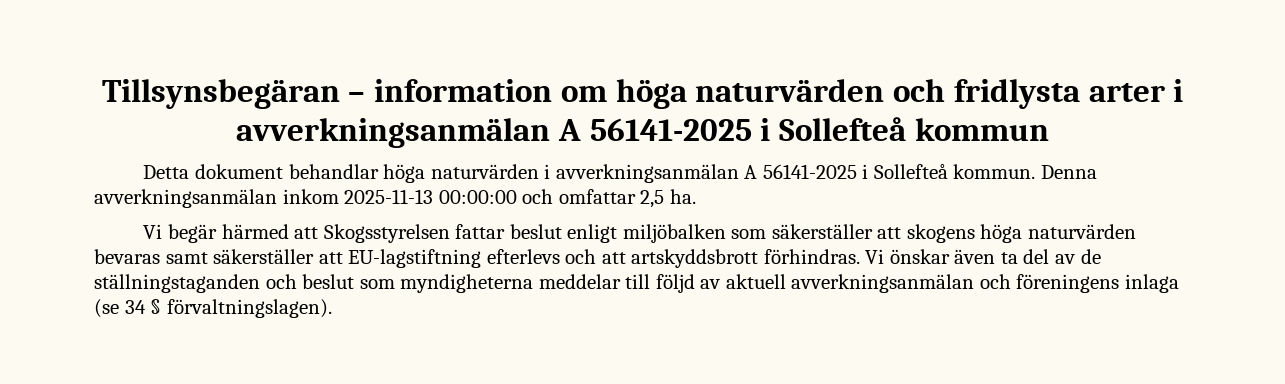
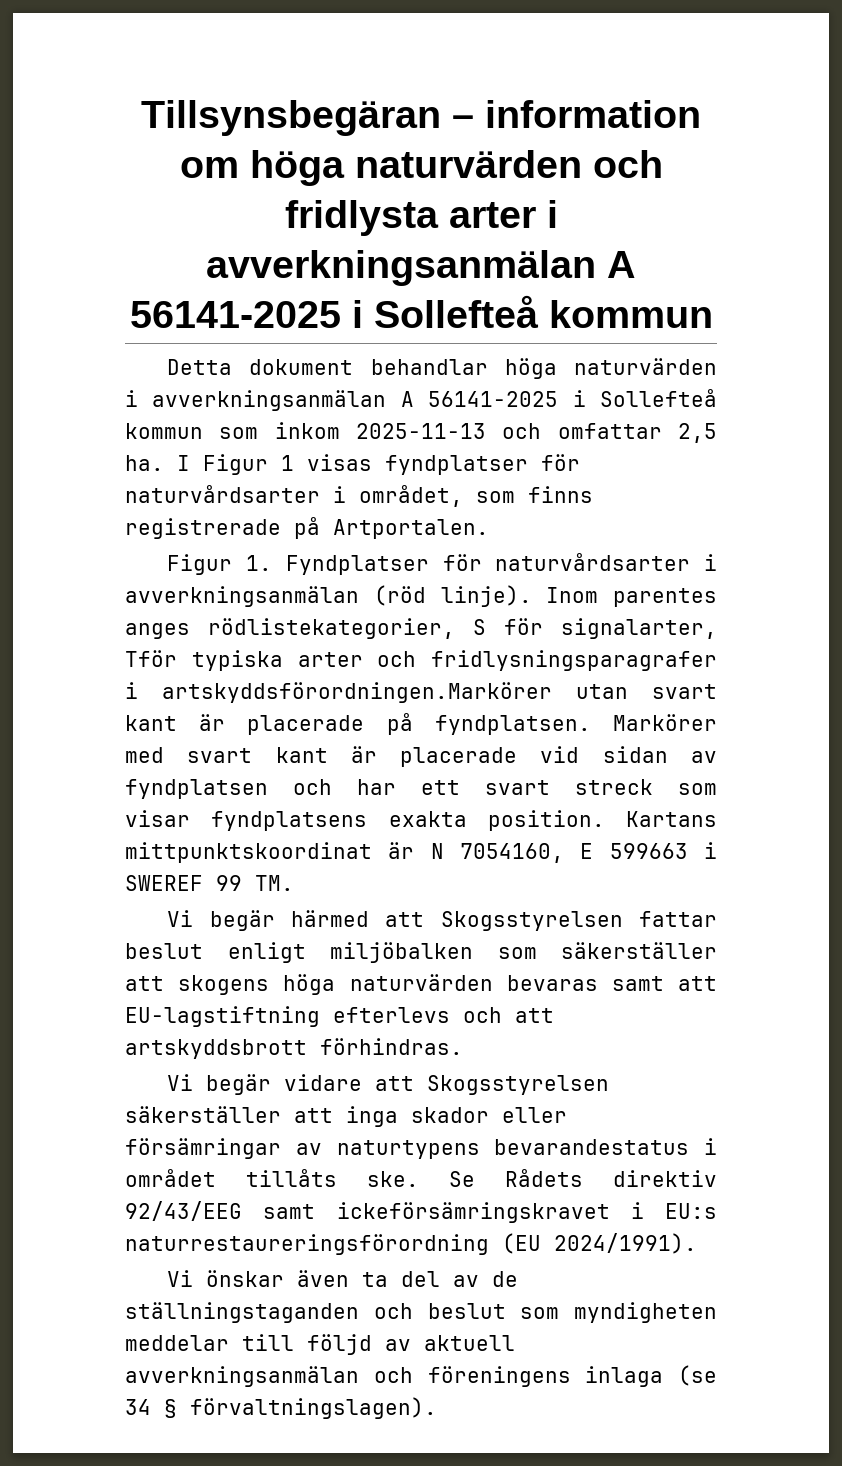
[953,164,1097,179] [94,189,277,208] kommun. Denna avverkningsanmälan -> [125,423,259,439] kommun som
[438,190,517,204] 00:00:00 -> (486, 431) none
(696, 196) none -> [177,454,580,475] [125,485,593,507] [125,517,489,539] [167,553,717,575] [125,585,717,607] [125,618,717,639] [125,650,717,671] [125,682,717,703] [125,713,717,735] [125,746,717,767] [125,779,717,799] [125,810,717,831] [125,842,717,863] [125,875,294,891] I Figur 1 visas fyndplatser för naturvårdsarter i området, som finns registrerade på Artportalen. // Figur 1. Fyndplatser för naturvårdsarter i avverkningsanmälan (röd linje). Inom parentes anges rödlistekategorier, S för signalarter, Tför typiska arter och fridlysningsparagrafer i artskyddsförordningen.Markörer utan svart kant är placerade på fyndplatsen. Markörer med svart kant är placerade vid sidan av fyndplatsen och har ett svart streck som visar fyndplatsens exakta position. Kartans mittpunktskoordinat är N 7054160, E 599663 i SWEREF 99 TM.
[213,249,315,264] säkerställer -> (664, 983) none
(860, 256) none -> [167,1074,610,1095] [125,1106,567,1127] [125,1138,717,1159] [125,1169,717,1187] [125,1201,717,1223] [125,1233,697,1255] // Vi begär vidare att Skogsstyrelsen säkerställer att inga skador eller försämringar av naturtypens bevarandestatus i området tillåts ske. Se Rådets direktiv 92/43/EEG samt ickeförsämringskravet i EU:s naturrestaureringsförordning (EU 2024/1991). //
[400,274,534,293] myndigheterna -> [574,1302,717,1323] myndigheten

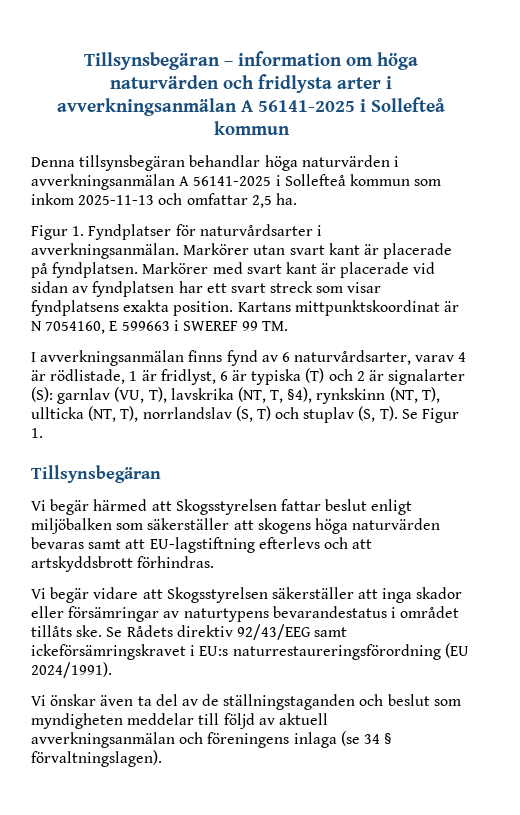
[167,359,354,375] Detta dokument -> [31,155,186,171] Denna tillsynsbegäran
[177,454,580,475] [125,485,593,507] [125,517,489,539] I Figur 1 visas fyndplatser för naturvårdsarter i området, som finns registrerade på Artportalen. -> (297, 199) none
[125,585,717,607] [125,618,717,639] [125,650,717,671] [125,682,552,703] avverkningsanmälan (röd linje). Inom parentes anges rödlistekategorier, S för signalarter, Tför typiska arter och fridlysningsparagrafer i artskyddsförordningen.Markörer -> [31,243,250,259] avverkningsanmälan. Markörer
[293,779,332,795] och -> (175, 289) none
(294, 883) none -> [31,350,467,366] [31,368,466,385] [31,387,440,404] [31,406,460,423] [31,428,43,438] [31,465,161,483] // I avverkningsanmälan finns fynd av 6 naturvårdsarter, varav 4 är rödlistade, 1 är fridlyst, 6 är typiska (T) och 2 är signalarter (S): garnlav (VU, T), lavskrika (NT, T, §4), rynkskinn (NT, T), ullticka (NT, T), norrlandslav (S, T) och stuplav (S, T). Se Figur 1. // Tillsynsbegäran

